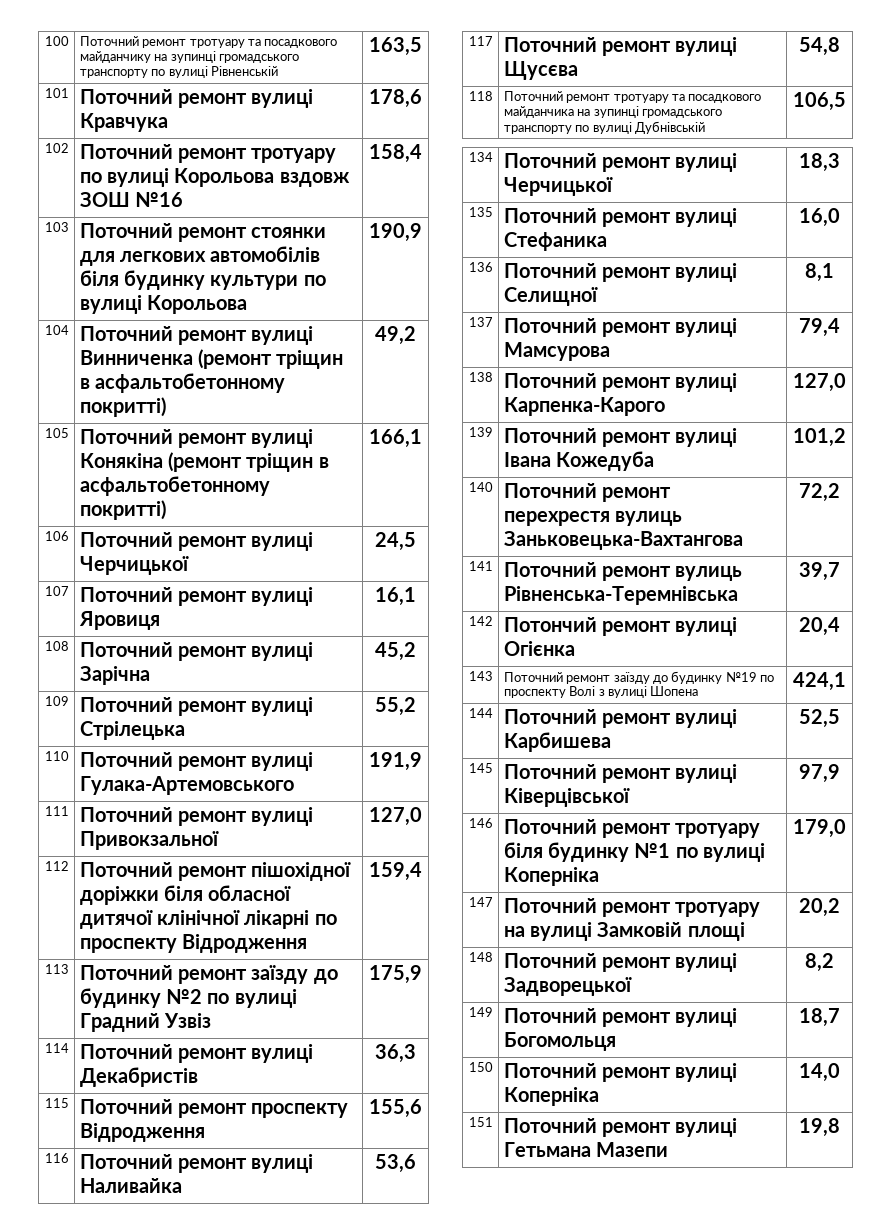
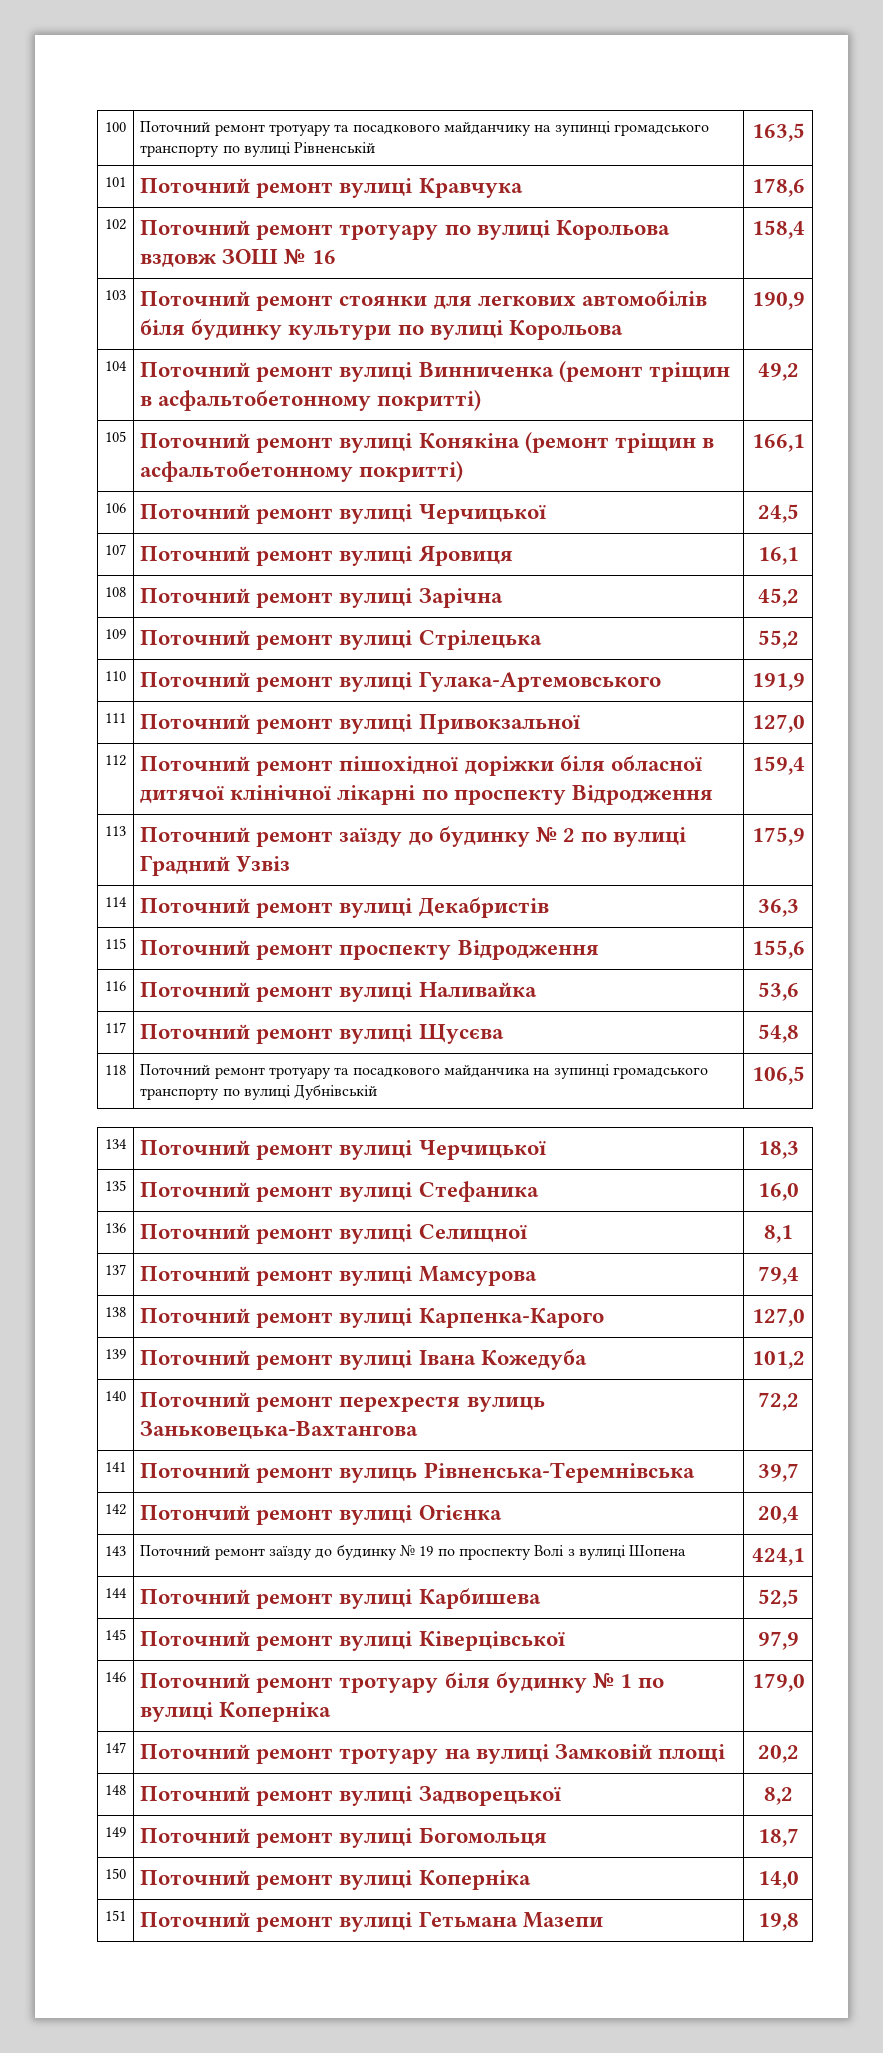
[135,192,184,207] №16 -> [283,249,336,264] № 16
[166,989,203,1004] №2 -> [534,827,575,842] № 2
[725,672,757,682] №19 -> [399,1545,434,1557] № 19
[634,843,671,858] №1 -> [591,1673,632,1688] № 1

